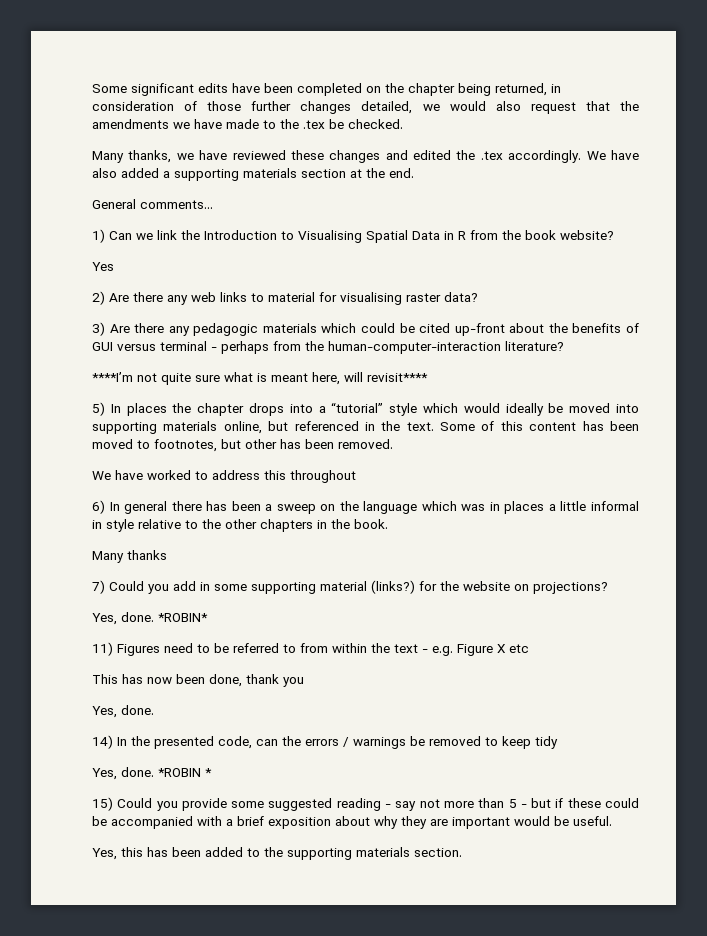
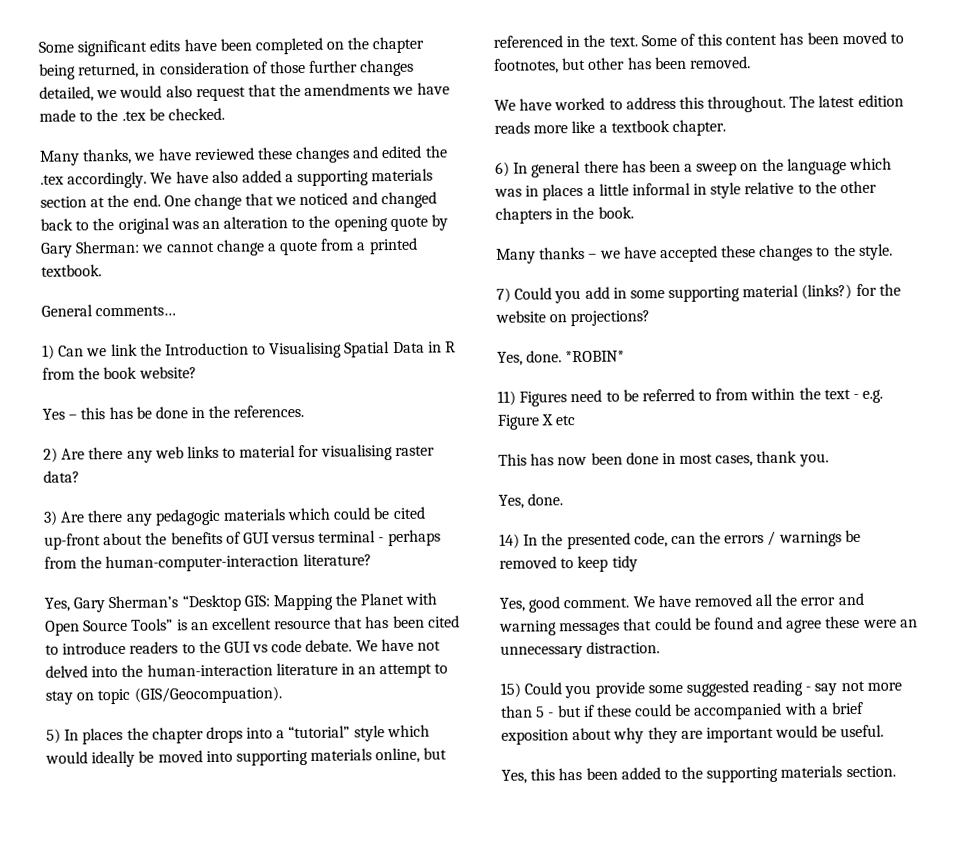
(414, 173) none -> [163,191,437,211] [40,214,449,234] [40,237,418,258] [41,264,102,277] One change that we noticed and changed back to the original was an alteration to the opening quote by Gary Sherman: we cannot change a quote from a printed textbook.
(114, 266) none -> [68,404,305,420] – this has be done in the references.
[92,372,428,385] ****I’m not quite sure what is meant here, will revisit**** -> [44,592,438,613] [45,615,460,636] [45,638,442,655] [45,662,449,679] [45,686,282,705] Yes, Gary Sherman’s “Desktop GIS: Mapping the Planet with Open Source Tools” is an excellent resource that has been cited to introduce readers to the GUI vs code debate. We have not delved into the human-interaction literature in an attempt to stay on topic (GIS/Geocompuation).
[290,470,356,483] throughout -> [707,94,904,113] [494,119,726,136] throughout. The latest edition reads more like a textbook chapter.
(167, 555) none -> [588,243,893,263] – we have accepted these changes to the style.
[209,674,304,687] done, thank you -> [625,450,829,467] done in most cases, thank you.
[121,767,212,777] done. *ROBIN * -> [528,592,864,613] [499,615,918,636] [500,641,661,659] good comment. We have removed all the error and warning messages that could be found and agree these were an unnecessary distraction.

